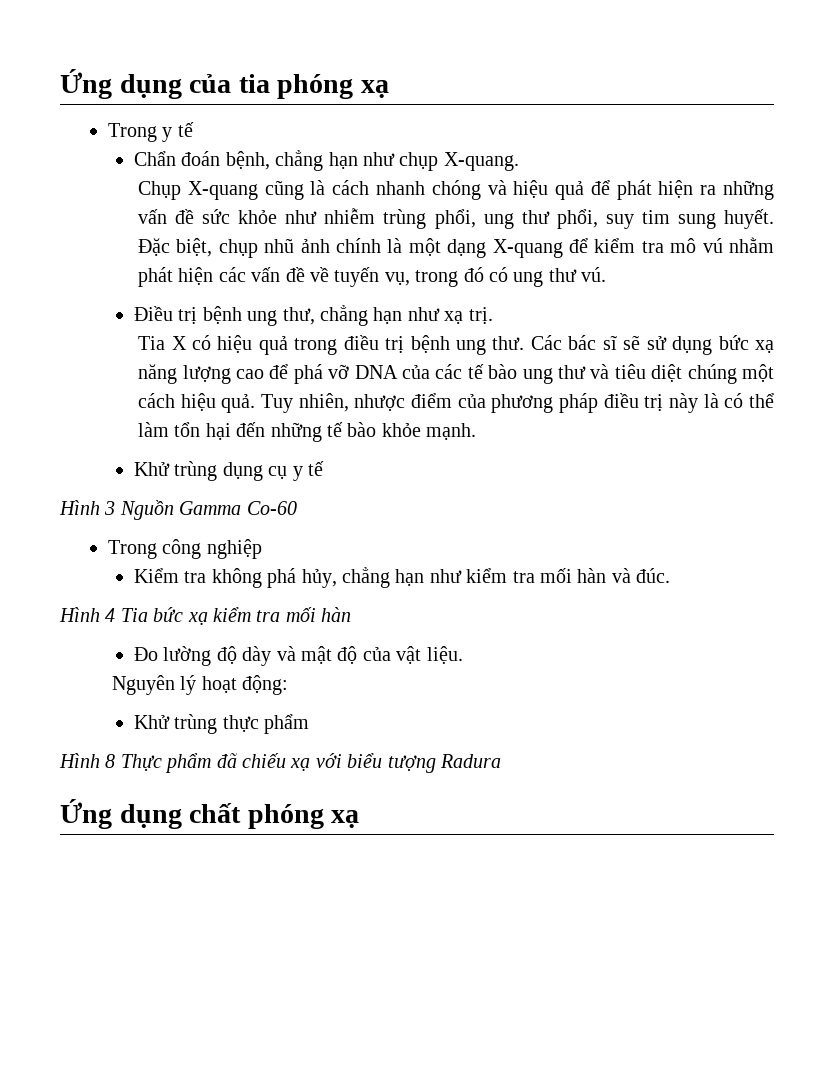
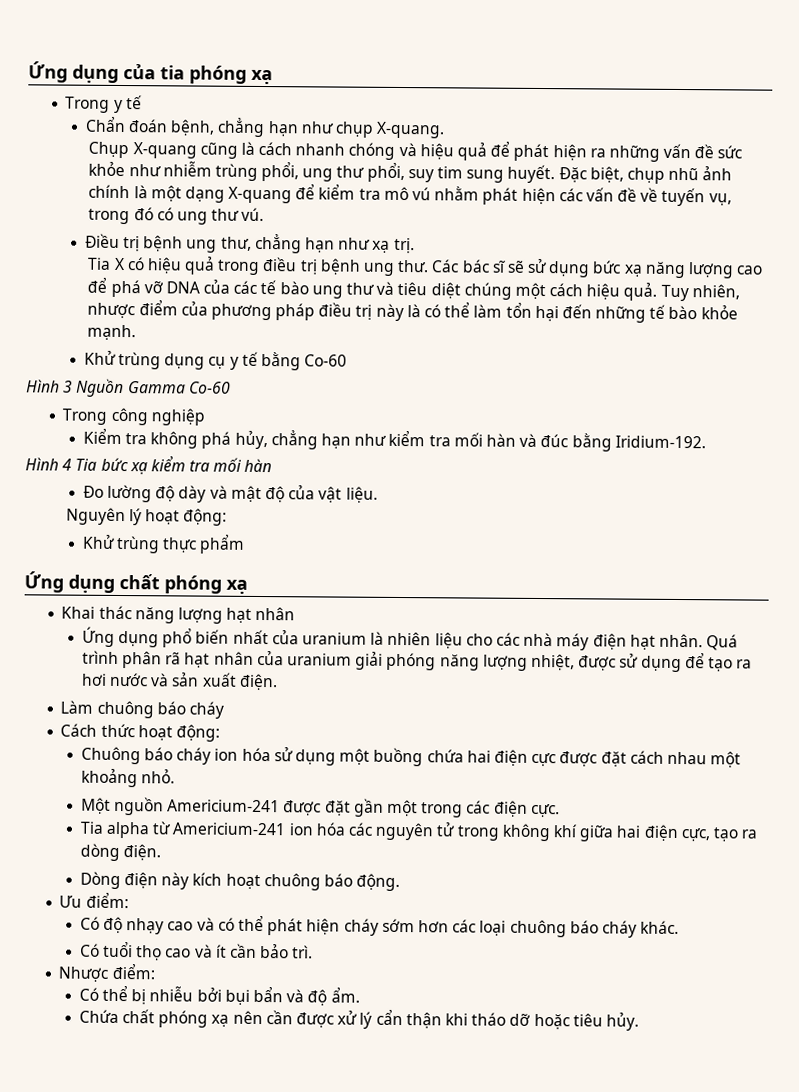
(325, 468) none -> [261,352,348,371] bằng Co-60
[636,568,671,583] đúc. -> [540,433,706,452] đúc bằng Iridium-192.
[59,753,501,773] // Hình 8 Thực phẩm đã chiếu xạ với biểu tượng Radura -> (246, 544) none
(360, 819) none -> [61,605,296,624] [81,626,739,651] [81,650,753,673] [80,672,278,691] [60,700,225,719] [60,723,221,742] [80,746,742,768] [80,768,176,788] [80,796,560,818] [79,821,758,842] [79,843,162,862] [79,871,401,892] [59,892,129,909] [79,915,680,938] [79,941,314,961] [58,963,156,982] [78,985,360,1006] [78,1009,639,1031] // Khai thác năng lượng hạt nhân // Ứng dụng phổ biến nhất của uranium là nhiên liệu cho các nhà máy điện hạt nhân. Quá trình phân rã hạt nhân của uranium giải phóng năng lượng nhiệt, được sử dụng để tạo ra hơi nước và sản xuất điện. // Làm chuông báo cháy // Cách thức hoạt động: // Chuông báo cháy ion hóa sử dụng một buồng chứa hai điện cực được đặt cách nhau một khoảng nhỏ. // Một nguồn Americium-241 được đặt gần một trong các điện cực. // Tia alpha từ Americium-241 ion hóa các nguyên tử trong không khí giữa hai điện cực, tạo ra dòng điện. // Dòng điện này kích hoạt chuông báo động. // Ưu điểm: // Có độ nhạy cao và có thể phát hiện cháy sớm hơn các loại chuông báo cháy khác. // Có tuổi thọ cao và ít cần bảo trì. // Nhược điểm: // Có thể bị nhiễu bởi bụi bẩn và độ ẩm. // Chứa chất phóng xạ nên cần được xử lý cẩn thận khi tháo dỡ hoặc tiêu hủy.

